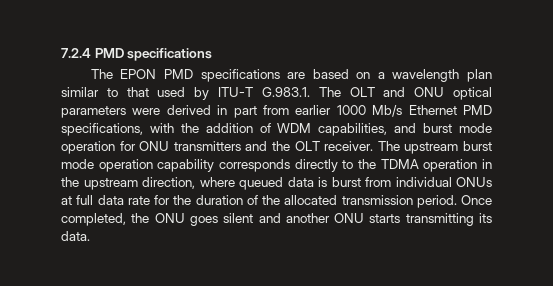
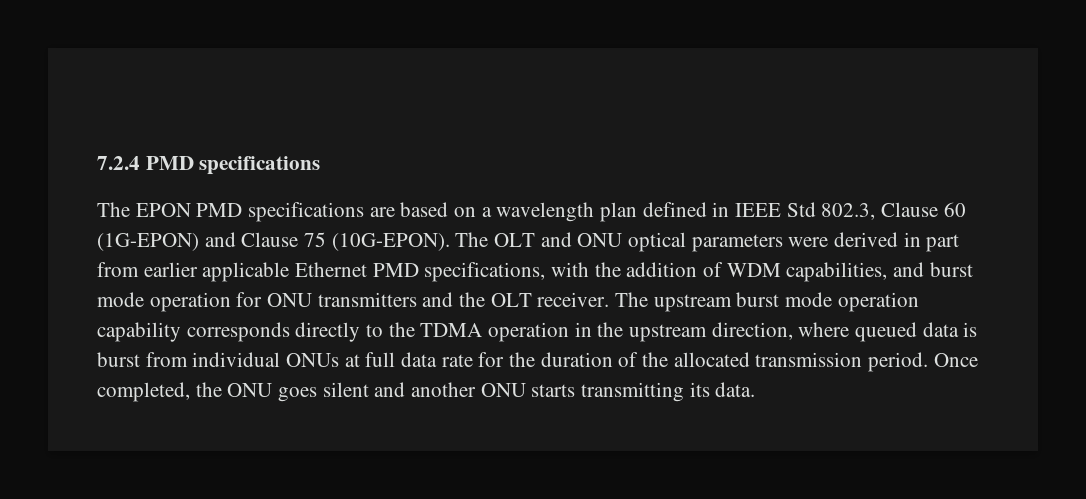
[61,87,310,100] similar to that used by ITU-T G.983.1. -> [642,202,966,220] [97,232,450,251] defined in IEEE Std 802.3, Clause 60 (1G-EPON) and Clause 75 (10G-EPON).
[336,105,403,117] 1000 Mb/s -> [202,262,290,282] applicable

